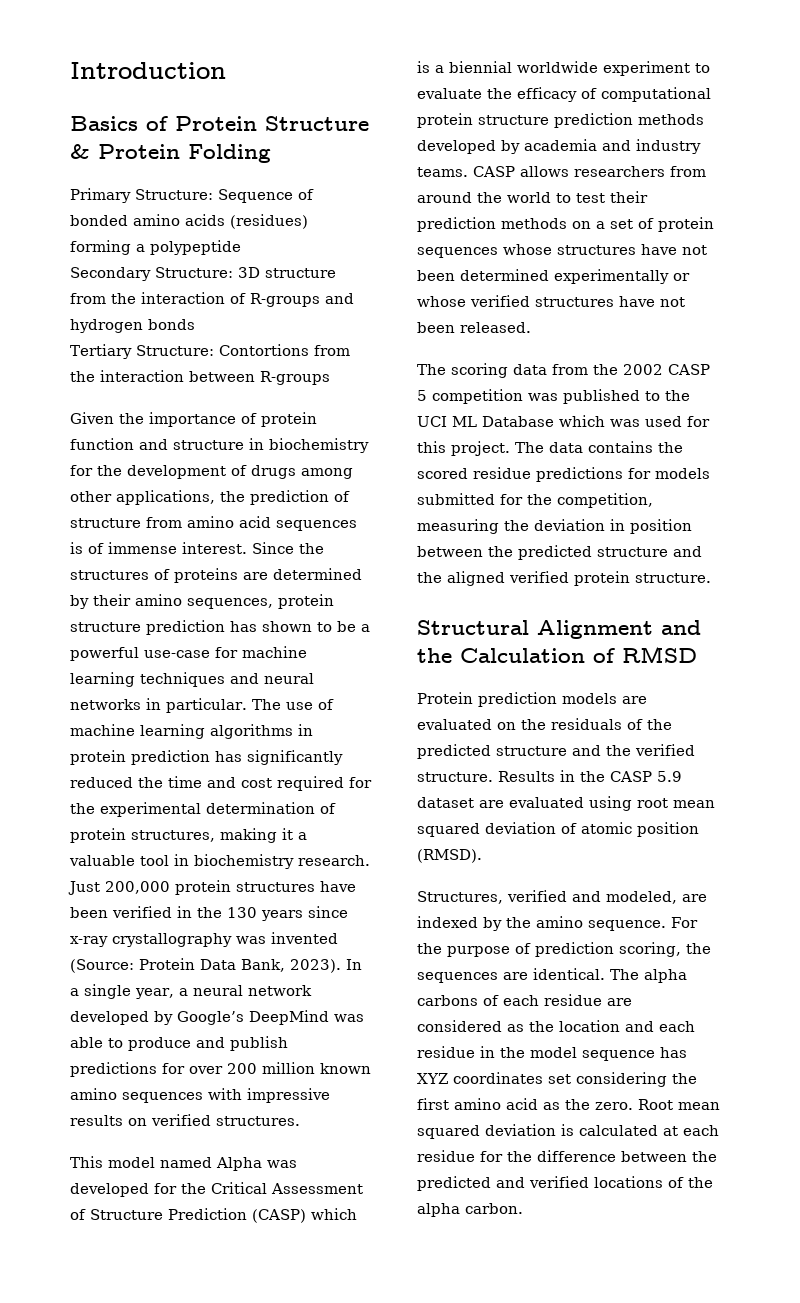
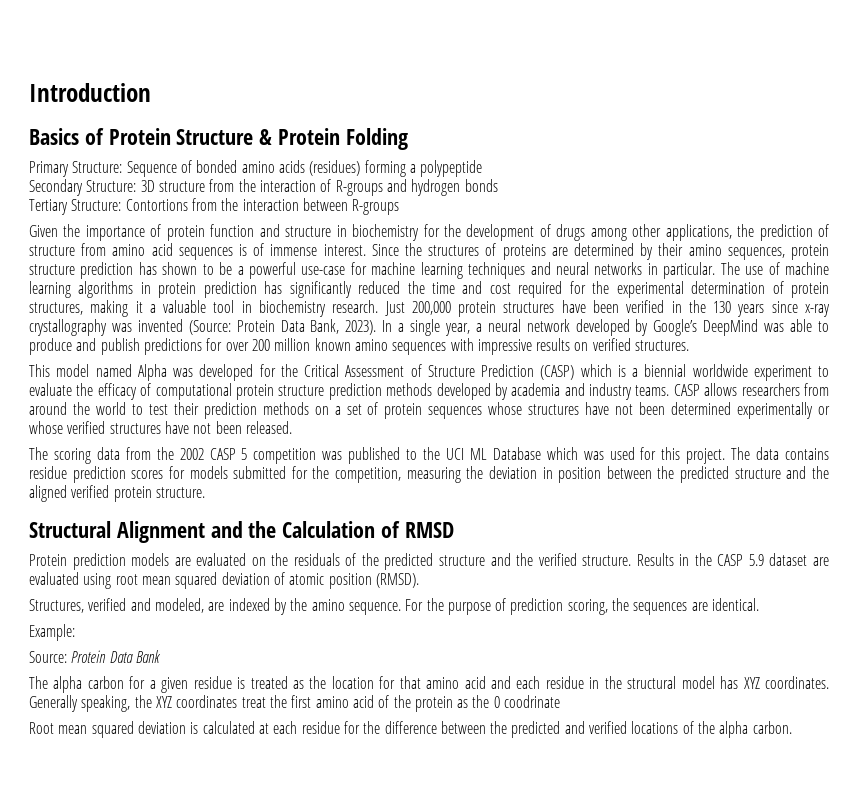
[658,442,683,453] [417,467,623,482] the scored residue predictions -> [29,466,164,483] residue prediction scores
[610,969,687,983] [417,994,632,1006] [417,1020,620,1032] The alpha carbons of each residue are considered as the location -> [29,624,75,641] [29,650,161,663] [29,676,486,693] // Example: // Source: Protein Data Bank // The alpha carbon for a given residue is treated as the location for that amino acid
[530,1047,687,1061] [417,1072,697,1087] [417,1098,633,1110] model sequence has XYZ coordinates set considering the first amino acid as the zero. -> [627,676,830,689] [29,695,561,712] structural model has XYZ coordinates. Generally speaking, the XYZ coordinates treat the first amino acid of the protein as the 0 coodrinate //

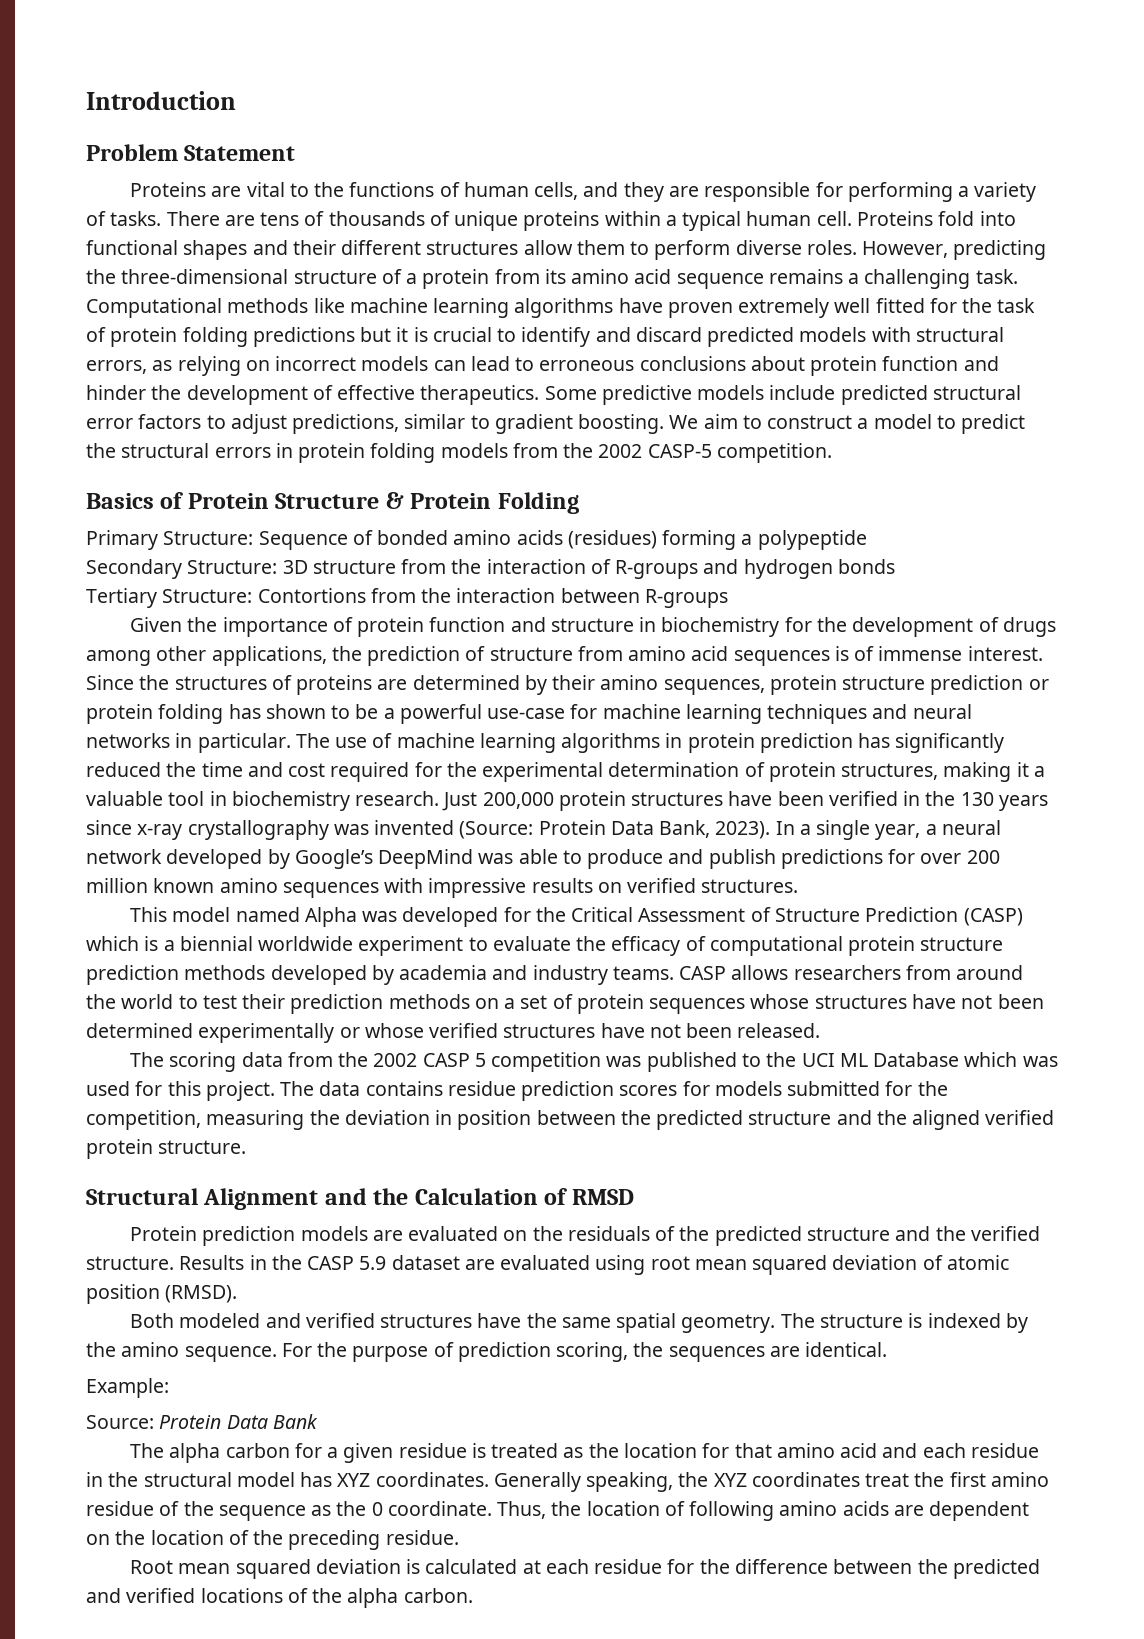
(151, 92) none -> [86,144,296,161] [130,182,1037,202] [86,211,1016,231] [86,240,1047,260] [86,269,1018,289] [86,298,1036,318] [86,327,1004,347] [86,356,999,376] [86,385,1021,405] [86,414,1026,434] [86,443,832,463] // Problem Statement // Proteins are vital to the functions of human cells, and they are responsible for performing a variety of tasks. There are tens of thousands of unique proteins within a typical human cell. Proteins fold into functional shapes and their different structures allow them to perform diverse roles. However, predicting the three-dimensional structure of a protein from its amino acid sequence remains a challenging task. Computational methods like machine learning algorithms have proven extremely well fitted for the task of protein folding predictions but it is crucial to identify and discard predicted models with structural errors, as relying on incorrect models can lead to erroneous conclusions about protein function and hinder the development of effective therapeutics. Some predictive models include predicted structural error factors to adjust predictions, similar to gradient boosting. We aim to construct a model to predict the structural errors in protein folding models from the 2002 CASP-5 competition.
(134, 270) none -> [1028,679,1049,690] [86,704,224,724] or protein folding
[29,598,225,613] Structures, verified and modeled, are -> [130,1313,923,1333] Both modeled and verified structures have the same spatial geometry. The structure is
[352,695,453,712] acid of the protein -> [86,1501,306,1521] residue of the sequence
[504,695,561,708] coodrinate -> [387,1501,1030,1521] [86,1530,459,1550] coordinate. Thus, the location of following amino acids are dependent on the location of the preceding residue.

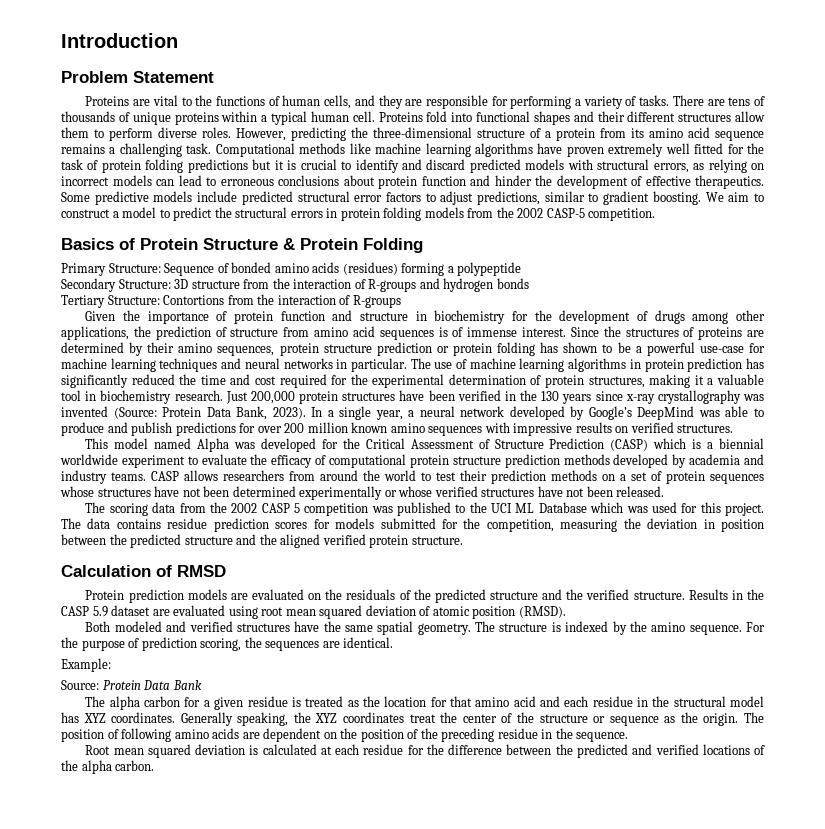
[560,588,640,603] between -> [339,295,351,305] of
[86,1188,409,1210] Structural Alignment and the -> (463, 540) none
[949,1472,1049,1487] [86,1501,660,1521] first amino residue of the sequence as the 0 coordinate. Thus, the location -> [462,712,764,726] [61,729,104,742] center of the structure or sequence as the origin. The position
[150,1530,224,1545] location -> [360,729,404,742] position
[385,1530,459,1545] residue. -> [497,728,629,742] residue in the sequence.

